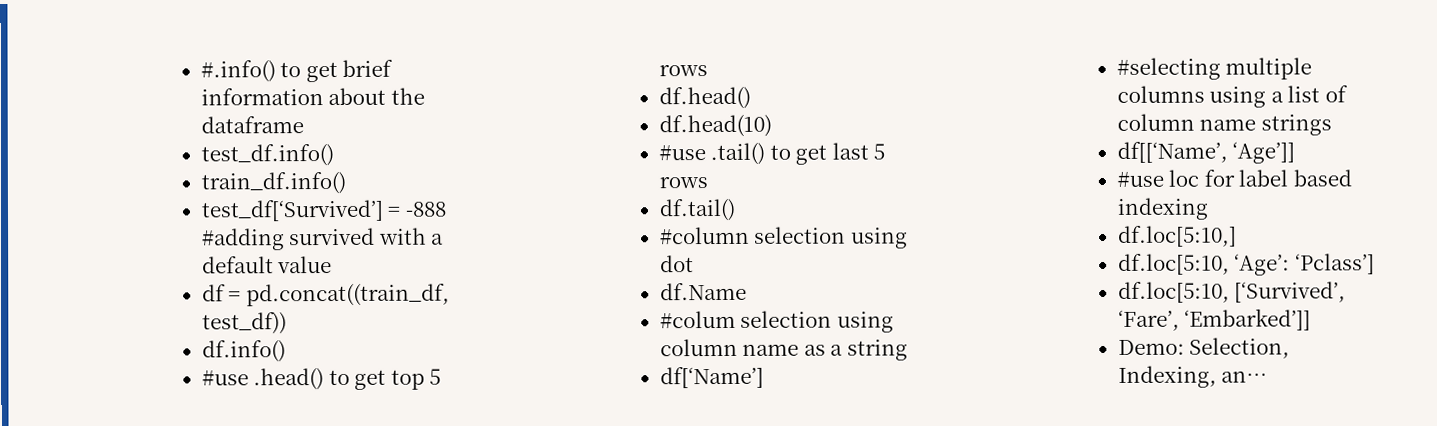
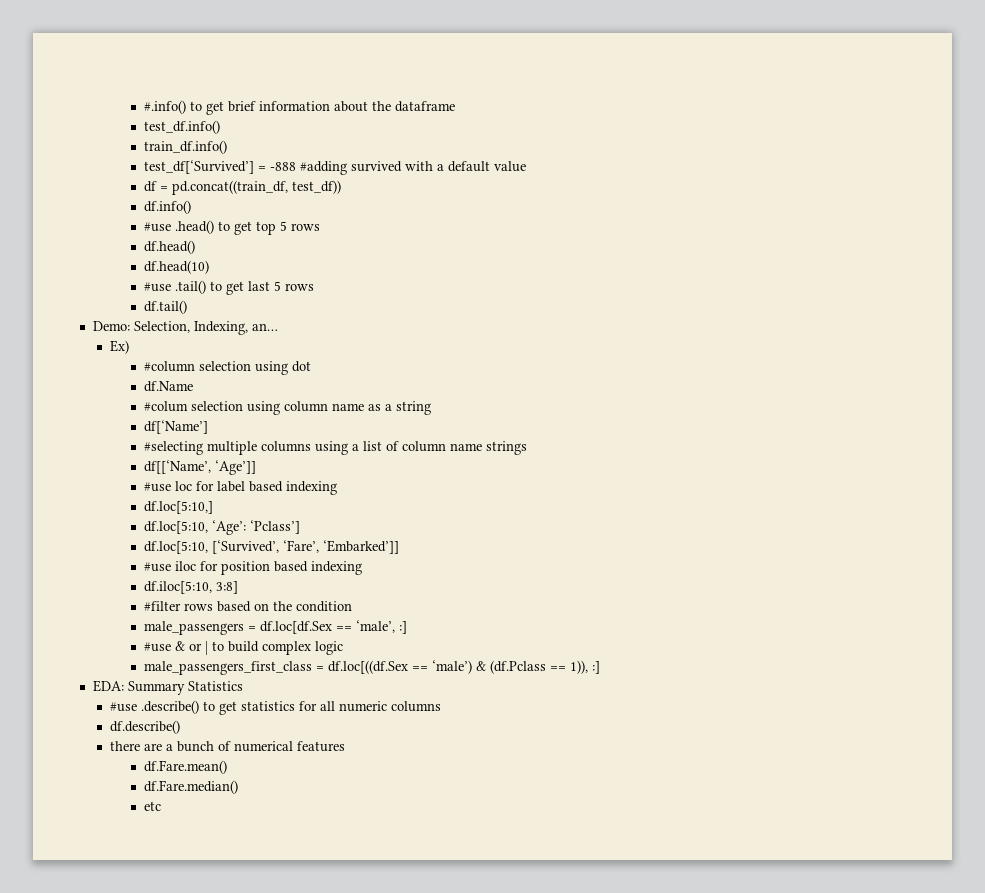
(736, 210) none -> [93,321,279,335] [110,340,130,354] // Demo: Selection, Indexing, an… // Ex)
[1117,337,1291,359] [1117,365,1269,388] Demo: Selection, Indexing, an… -> [144,561,363,575] [144,581,239,594] [144,601,353,612] [144,620,408,635] [144,641,344,655] [144,660,601,675] [93,680,244,695] [110,700,442,715] [110,720,181,734] [110,741,346,752] [144,760,228,774] [144,780,239,794] [144,801,162,811] #use iloc for position based indexing // df.iloc[5:10, 3:8] // #filter rows based on the condition // male_passengers = df.loc[df.Sex == ‘male’, :] // #use & or | to build complex logic // male_passengers_first_class = df.loc[((df.Sex == ‘male’) & (df.Pclass == 1)), :] // EDA: Summary Statistics // #use .describe() to get statistics for all numeric columns // df.describe() // there are a bunch of numerical features // df.Fare.mean() // df.Fare.median() // etc

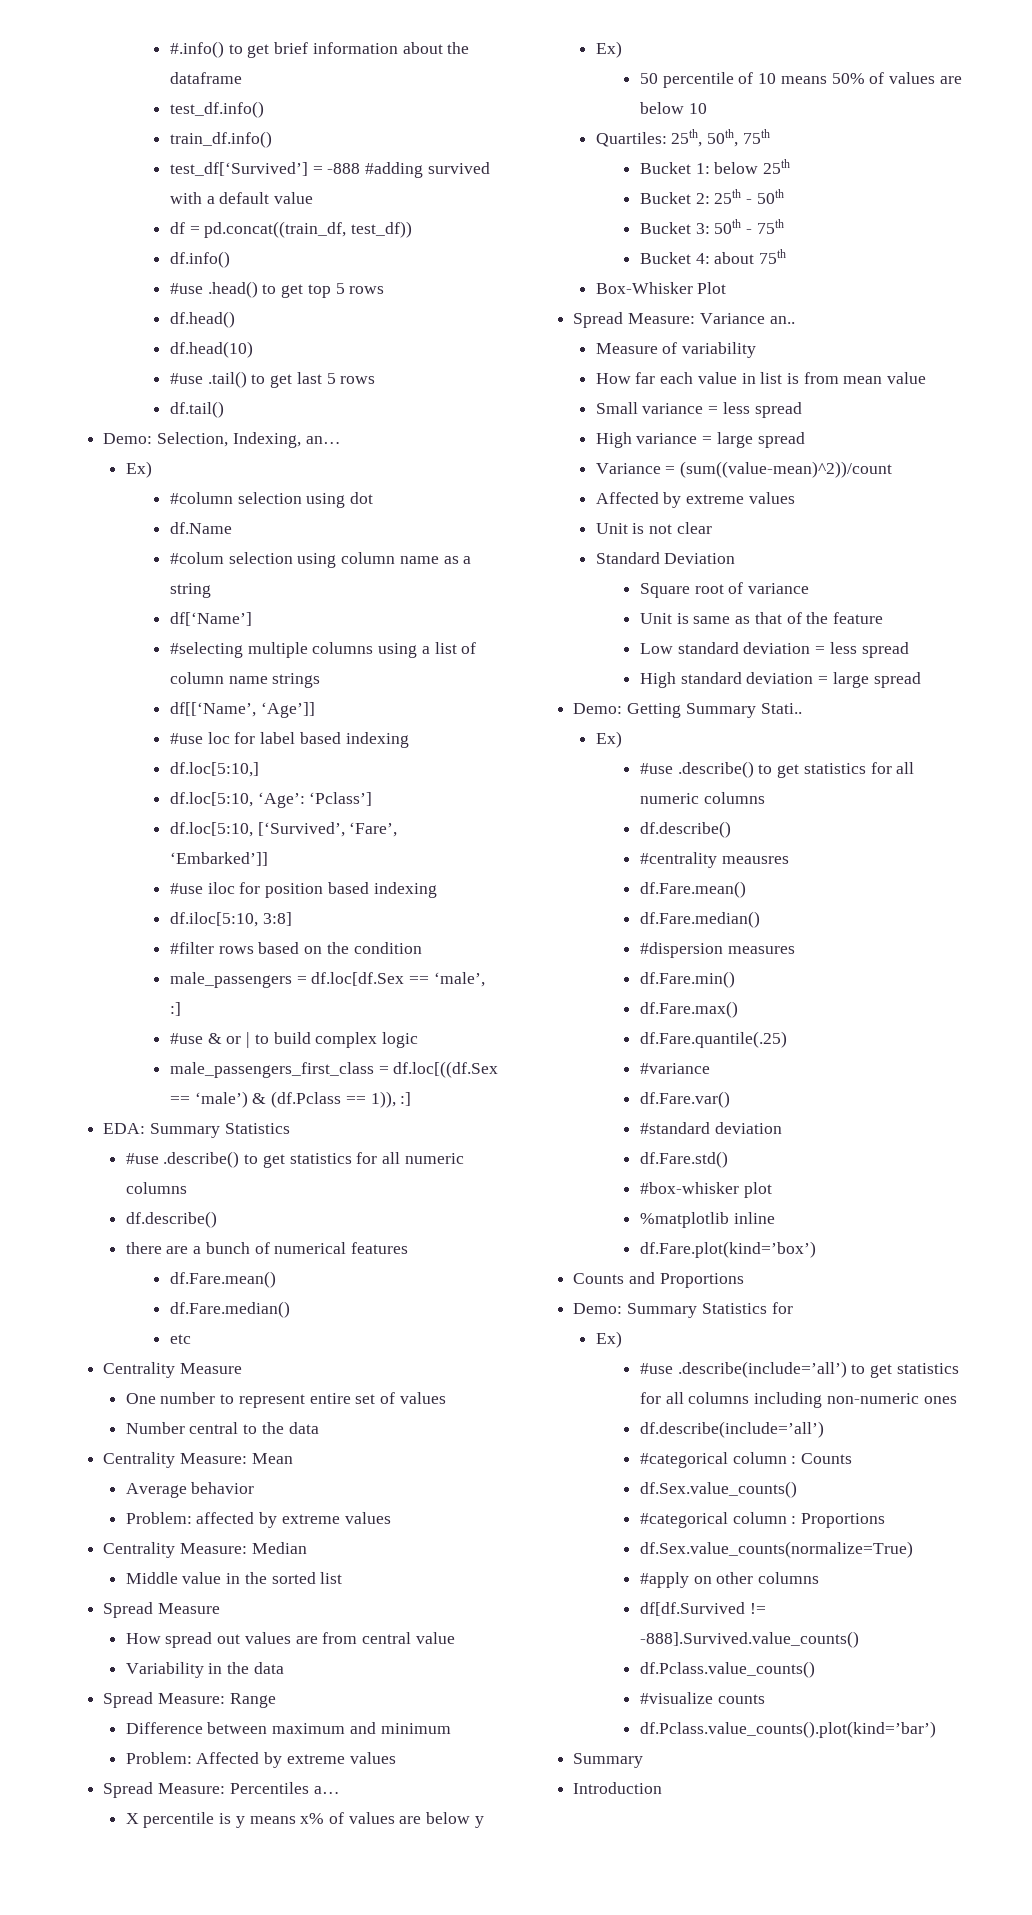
(162, 806) none -> [103,1362,243,1378] [125,1392,446,1408] [125,1422,319,1434] [103,1452,293,1468] [125,1482,255,1498] [125,1512,391,1528] [103,1542,307,1558] [125,1572,343,1584] [103,1602,221,1618] [125,1632,455,1648] [125,1662,284,1678] [103,1692,276,1708] [125,1722,451,1734] [125,1752,396,1768] [103,1782,340,1798] [125,1812,484,1828] [595,41,622,58] [639,72,962,88] [639,102,707,114] [595,129,770,147] [639,159,791,174] [639,189,784,204] [639,219,784,234] [639,249,787,264] [595,282,727,294] [573,312,795,328] [595,342,757,358] [595,372,927,384] [595,402,802,418] [595,432,805,448] [595,461,893,478] [595,492,795,508] [595,522,712,534] [595,552,736,564] [639,582,810,598] [639,612,884,624] [639,642,909,658] [639,672,921,688] [573,703,802,718] [595,731,622,748] [639,761,915,778] [639,792,765,804] [639,821,731,838] [639,852,789,868] [639,881,746,898] [639,911,760,928] [639,942,795,958] [639,971,735,988] [639,1001,738,1018] [639,1031,787,1048] [639,1063,710,1074] [639,1091,730,1108] [639,1122,782,1134] [639,1151,728,1168] [639,1182,772,1198] [639,1212,775,1228] [639,1241,816,1258] [573,1272,744,1288] [573,1302,793,1318] [595,1331,622,1348] [639,1361,959,1378] [639,1392,957,1408] [639,1421,824,1438] [639,1452,853,1468] [639,1481,797,1498] [639,1512,886,1528] [639,1541,913,1558] [639,1572,820,1588] [639,1602,766,1616] [639,1631,859,1648] [639,1661,815,1678] [639,1692,765,1704] [639,1721,936,1738] [573,1753,644,1768] [573,1782,663,1794] // Centrality Measure // One number to represent entire set of values // Number central to the data // Centrality Measure: Mean // Average behavior // Problem: affected by extreme values // Centrality Measure: Median // Middle value in the sorted list // Spread Measure // How spread out values are from central value // Variability in the data // Spread Measure: Range // Difference between maximum and minimum // Problem: Affected by extreme values // Spread Measure: Percentiles a… // X percentile is y means x% of values are below y // Ex) // 50 percentile of 10 means 50% of values are below 10 // Quartiles: 25th, 50th, 75th // Bucket 1: below 25th // Bucket 2: 25th - 50th // Bucket 3: 50th - 75th // Bucket 4: about 75th // Box-Whisker Plot // Spread Measure: Variance an.. // Measure of variability // How far each value in list is from mean value // Small variance = less spread // High variance = large spread // Variance = (sum((value-mean)^2))/count // Affected by extreme values // Unit is not clear // Standard Deviation // Square root of variance // Unit is same as that of the feature // Low standard deviation = less spread // High standard deviation = large spread // Demo: Getting Summary Stati.. // Ex) // #use .describe() to get statistics for all numeric columns // df.describe() // #centrality meausres // df.Fare.mean() // df.Fare.median() // #dispersion measures // df.Fare.min() // df.Fare.max() // df.Fare.quantile(.25) // #variance // df.Fare.var() // #standard deviation // df.Fare.std() // #box-whisker plot // %matplotlib inline // df.Fare.plot(kind=’box’) // Counts and Proportions // Demo: Summary Statistics for // Ex) // #use .describe(include=’all’) to get statistics for all columns including non-numeric ones // df.describe(include=’all’) // #categorical column : Counts // df.Sex.value_counts() // #categorical column : Proportions // df.Sex.value_counts(normalize=True) // #apply on other columns // df[df.Survived != -888].Survived.value_counts() // df.Pclass.value_counts() // #visualize counts // df.Pclass.value_counts().plot(kind=’bar’) // Summary // Introduction

